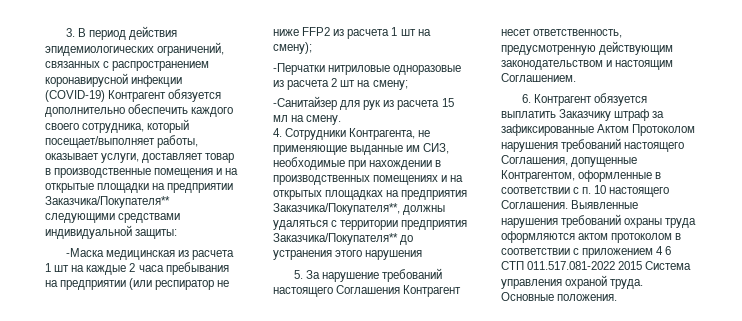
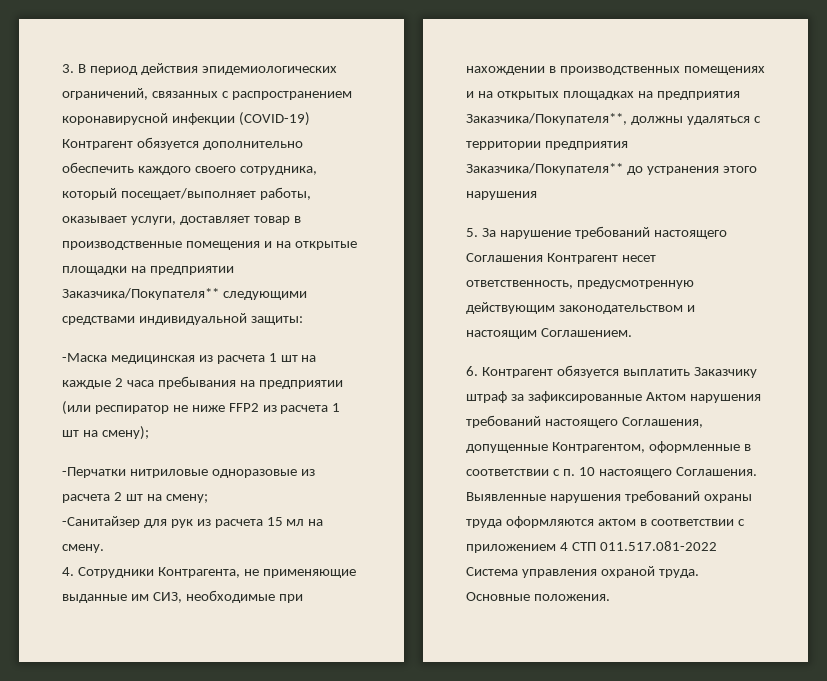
[632,124,696,136] Протоколом -> (686, 396) none
[611,233,673,243] протоколом -> (636, 522) none
[665,246,672,255] 6 -> (568, 546) none
[618,261,643,270] 2015 -> (717, 546) none

